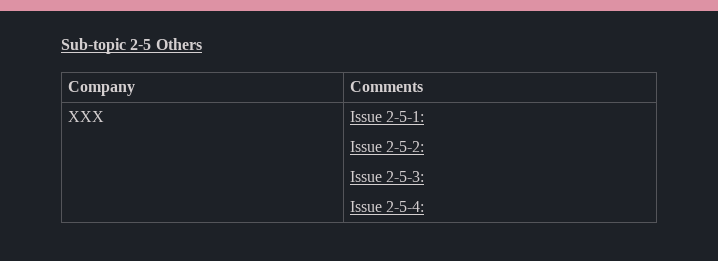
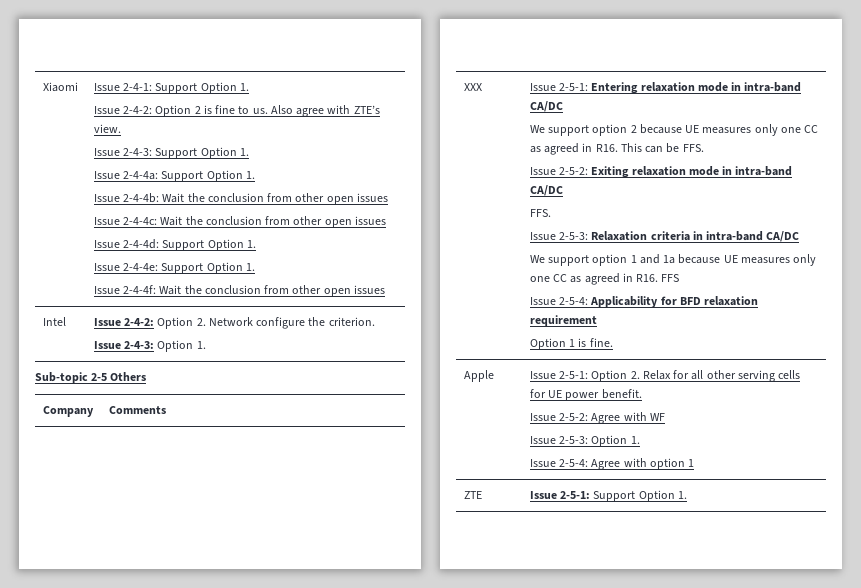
(61, 46) none -> [42,82,78,92] [93,82,249,94] [93,105,380,117] [93,124,121,133] [93,147,249,159] [93,170,255,182] [93,193,388,205] [93,216,386,228] [93,239,256,251] [93,262,255,274] [93,285,385,297] [42,317,66,326] [93,317,375,329] [93,340,206,352] Xiaomi | Issue 2-4-1: Support Option 1. // Issue 2-4-2: Option 2 is fine to us. Also agree with ZTE’s view. // Issue 2-4-3: Support Option 1. // Issue 2-4-4a: Support Option 1. // Issue 2-4-4b: Wait the conclusion from other open issues // Issue 2-4-4c: Wait the conclusion from other open issues // Issue 2-4-4d: Support Option 1. // Issue 2-4-4e: Support Option 1. // Issue 2-4-4f: Wait the conclusion from other open issues // Intel | Issue 2-4-2: Option 2. Network configure the criterion. // Issue 2-4-3: Option 1. //
[349,141,425,152] [349,171,425,182] [349,201,425,212] // Issue 2-5-2: // Issue 2-5-3: // Issue 2-5-4: -> [591,82,802,94] [529,101,563,112] [529,124,819,136] [529,143,704,155] [529,166,793,178] [529,185,563,196] [529,209,551,217] [529,231,800,242] [529,254,817,266] [529,273,680,285] [529,296,759,308] [529,315,597,327] [529,338,613,350] [463,370,494,382] [529,370,801,382] [529,389,642,401] [529,412,665,424] [529,435,640,447] [529,458,695,470] [463,491,482,499] [529,490,687,502] Entering relaxation mode in intra-band CA/DC // We support option 2 because UE measures only one CC as agreed in R16. This can be FFS. // Issue 2-5-2: Exiting relaxation mode in intra-band CA/DC // FFS. // Issue 2-5-3: Relaxation criteria in intra-band CA/DC // We support option 1 and 1a because UE measures only one CC as agreed in R16. FFS // Issue 2-5-4: Applicability for BFD relaxation requirement // Option 1 is fine. // Apple | Issue 2-5-1: Option 2. Relax for all other serving cells for UE power benefit. // Issue 2-5-2: Agree with WF // Issue 2-5-3: Option 1. // Issue 2-5-4: Agree with option 1 // ZTE | Issue 2-5-1: Support Option 1.

